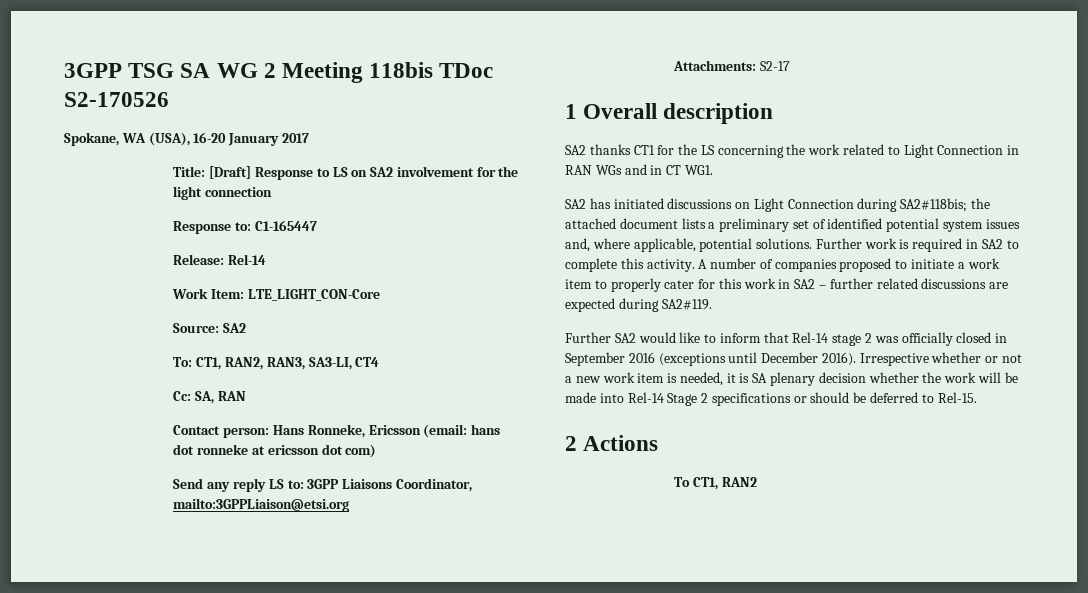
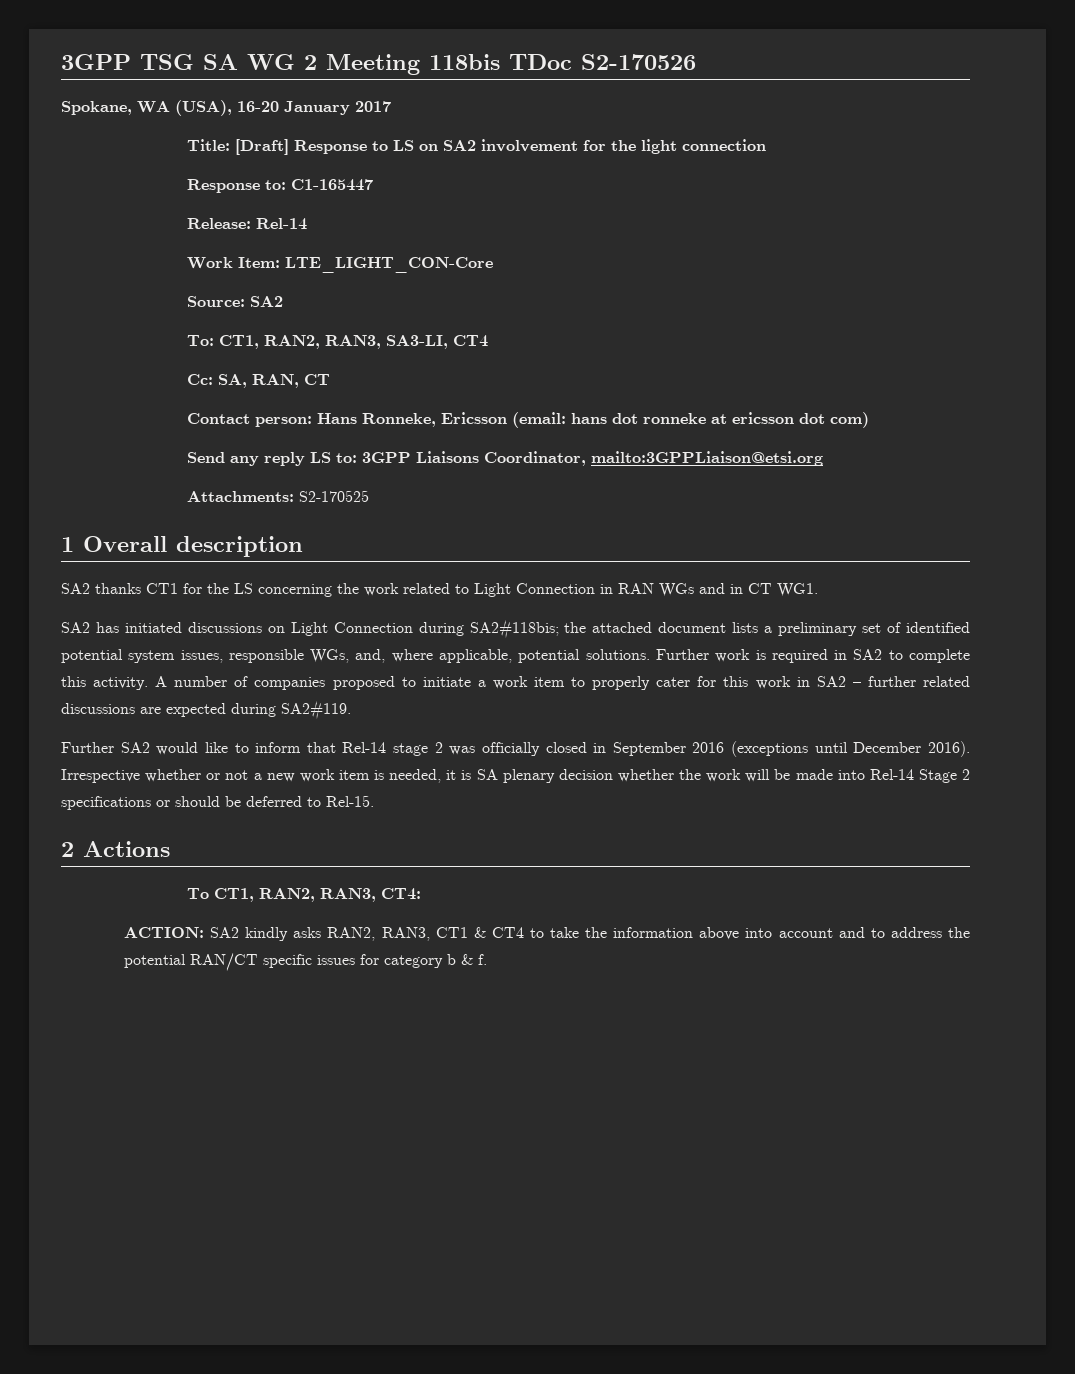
[218,391,247,401] RAN -> [252,374,331,388] RAN, CT
[760,61,791,71] S2-17 -> [299,490,370,502] S2-170525
[985,219,1020,229] issues -> [180,649,350,663] issues, responsible WGs,
[722,477,758,487] RAN2 -> [259,888,422,902] [124,927,971,941] [124,953,488,971] RAN2, RAN3, CT4: // ACTION: SA2 kindly asks RAN2, RAN3, CT1 & CT4 to take the information above into account and to address the potential RAN/CT specific issues for category b & f.

